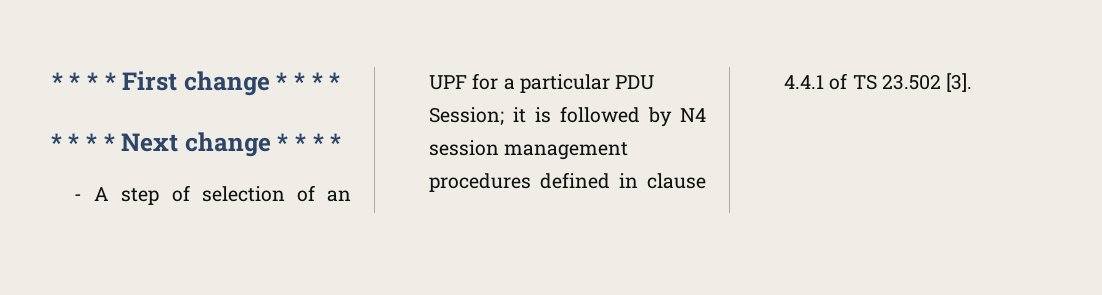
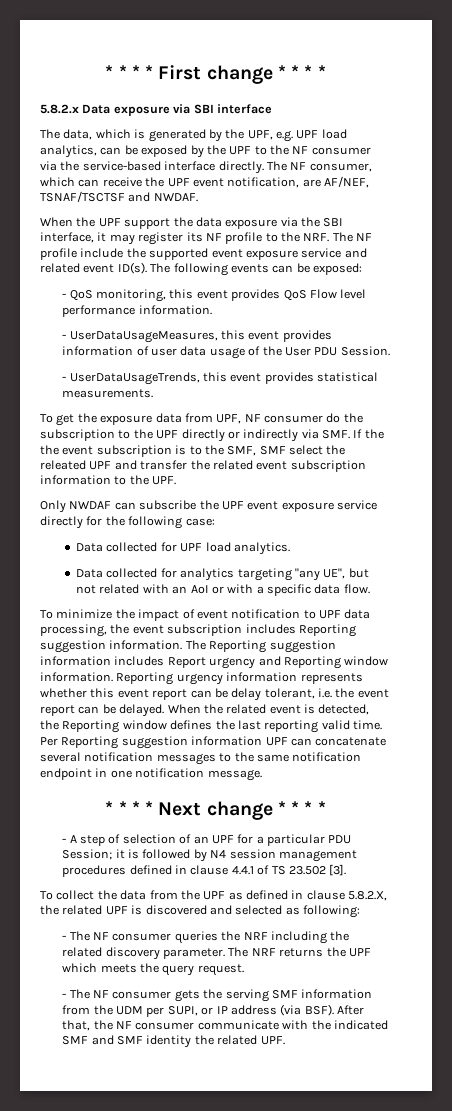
(341, 81) none -> [40,104,272,116] [40,129,347,142] [40,145,371,158] [40,161,372,174] [40,176,369,188] [40,191,198,202] [40,217,344,229] [40,232,373,245] [40,248,367,260] [40,262,362,276] [62,289,367,302] [62,305,212,317] [62,330,332,343] [62,346,390,359] [62,372,379,385] [62,389,154,398] [40,413,363,426] [40,429,384,442] [40,445,346,457] [40,460,366,472] [40,475,177,485] [40,500,377,513] [40,516,215,529] [76,542,290,555] [76,568,369,581] [76,584,370,596] [40,609,371,621] [40,624,356,637] [40,640,336,653] [40,656,389,669] [40,672,363,685] [40,688,389,701] [40,704,370,717] [40,720,382,733] [40,736,387,749] [40,752,362,765] [40,768,262,781] // 5.8.2.x Data exposure via SBI interface // The data, which is generated by the UPF, e.g. UPF load analytics, can be exposed by the UPF to the NF consumer via the service-based interface directly. The NF consumer, which can receive the UPF event notification, are AF/NEF, TSNAF/TSCTSF and NWDAF. // When the UPF support the data exposure via the SBI interface, it may register its NF profile to the NRF. The NF profile include the supported event exposure service and related event ID(s). The following events can be exposed: // - QoS monitoring, this event provides QoS Flow level performance information. // - UserDataUsageMeasures, this event provides information of user data usage of the User PDU Session. // - UserDataUsageTrends, this event provides statistical measurements. // To get the exposure data from UPF, NF consumer do the subscription to the UPF directly or indirectly via SMF. If the the event subscription is to the SMF, SMF select the releated UPF and transfer the related event subscription information to the UPF. // Only NWDAF can subscribe the UPF event exposure service directly for the following case: // Data collected for UPF load analytics. // Data collected for analytics targeting "any UE", but not related with an AoI or with a specific data flow. // To minimize the impact of event notification to UPF data processing, the event subscription includes Reporting suggestion information. The Reporting suggestion information includes Report urgency and Reporting window information. Reporting urgency information represents whether this event report can be delay tolerant, i.e. the event report can be delayed. When the related event is detected, the Reporting window defines the last reporting valid time. Per Reporting suggestion information UPF can concatenate several notification messages to the same notification endpoint in one notification message.
(973, 82) none -> [40,890,388,901] [40,905,360,918] [62,931,350,944] [62,947,371,960] [62,963,244,976] [62,989,373,1002] [62,1004,365,1017] [62,1020,388,1031] [62,1035,285,1048] // To collect the data from the UPF as defined in clause 5.8.2.X, the related UPF is discovered and selected as following: // - The NF consumer queries the NRF including the related discovery parameter. The NRF returns the UPF which meets the query request. // - The NF consumer gets the serving SMF information from the UDM per SUPI, or IP address (via BSF). After that, the NF consumer communicate with the indicated SMF and SMF identity the related UPF.

